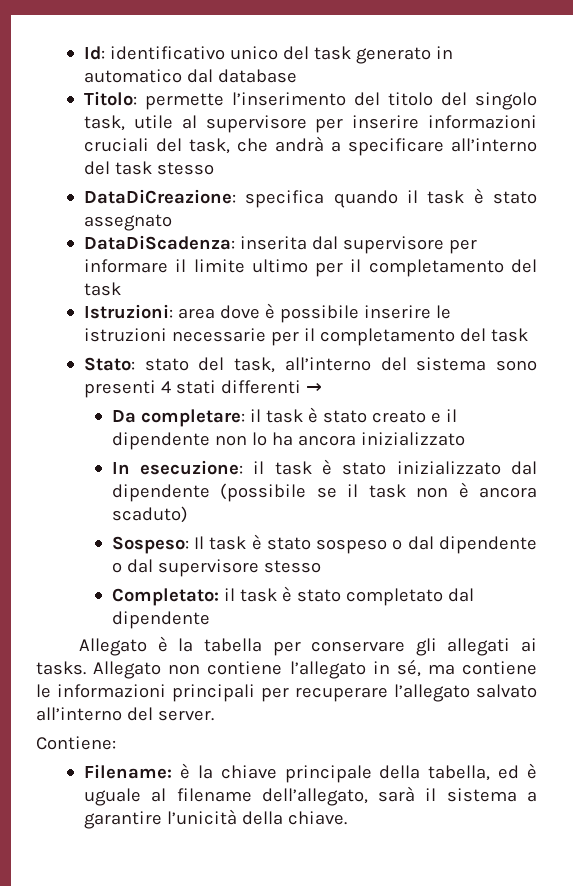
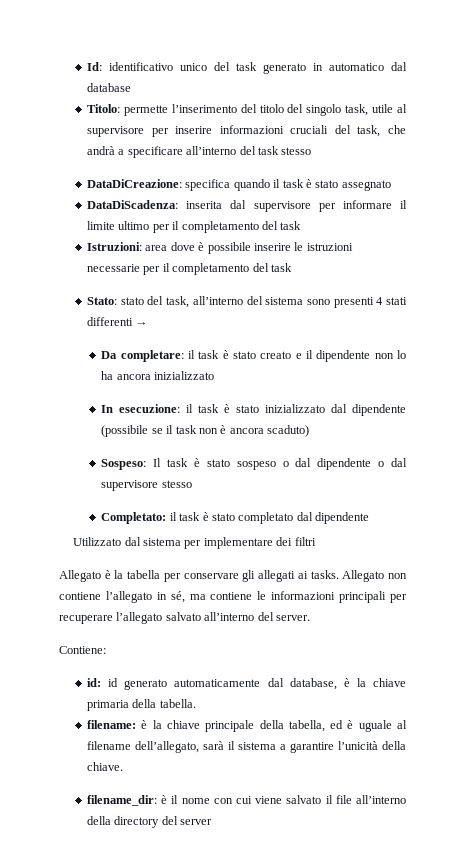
(210, 620) none -> [73,537,316,549] // Utilizzato dal sistema per implementare dei filtri
[84,764,173,779] Filename: -> [87,678,407,690] [87,699,196,711] [87,720,137,729] id: id generato automaticamente dal database, è la chiave primaria della tabella. // filename:
(347, 818) none -> [87,795,406,806] [87,816,213,828] // filename_dir: è il nome con cui viene salvato il file all’interno della directory del server

